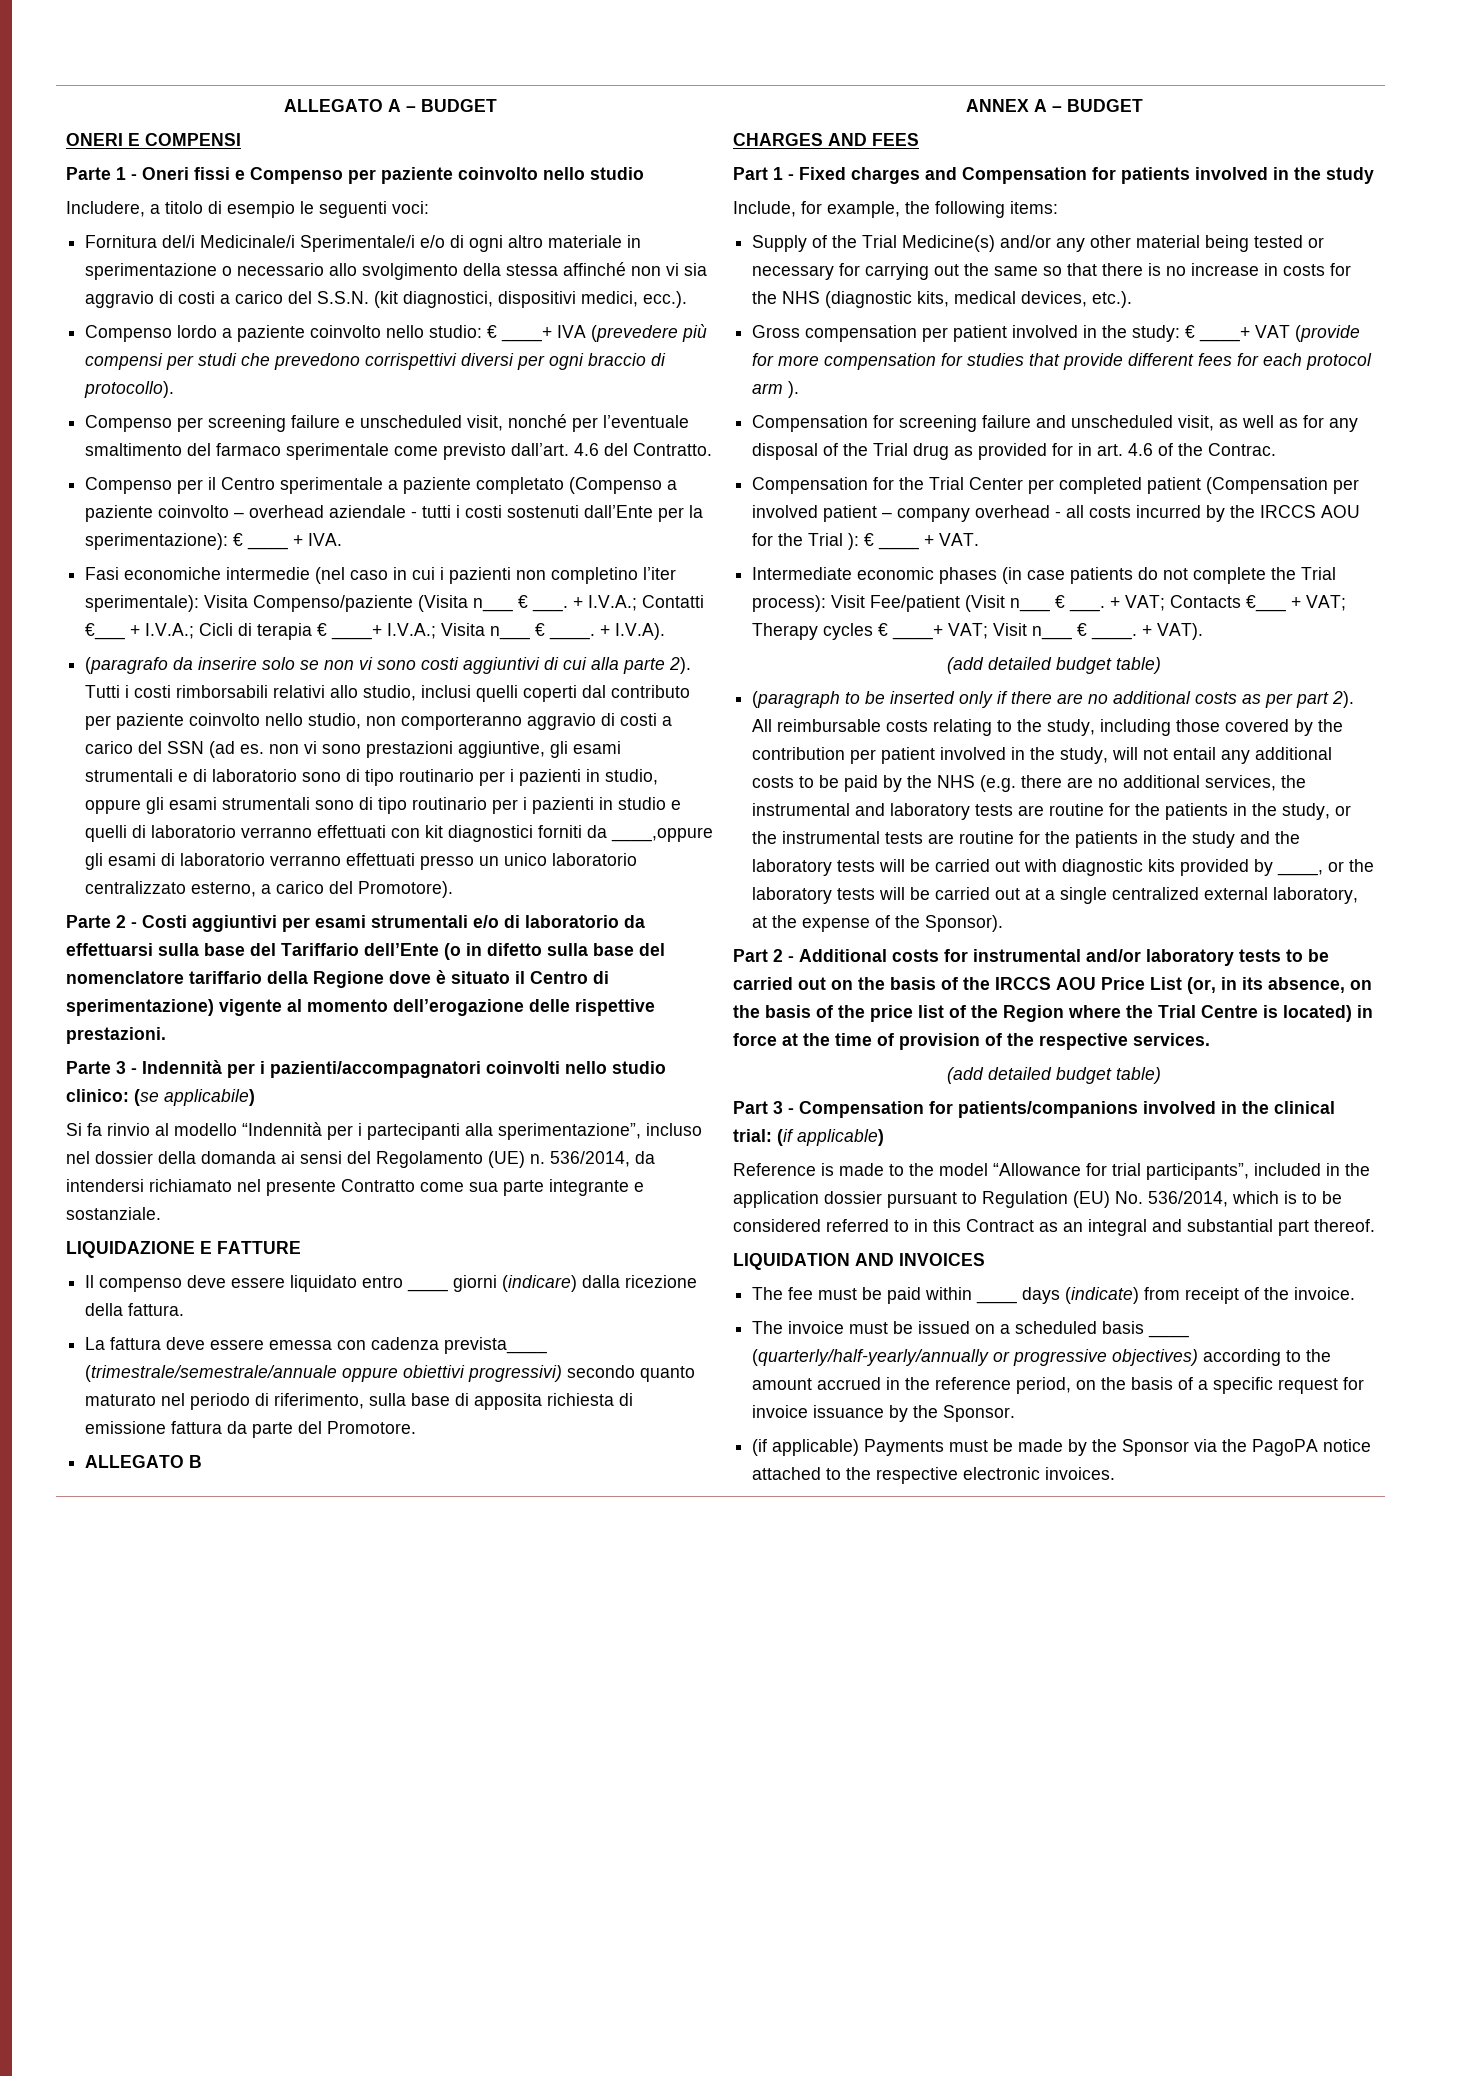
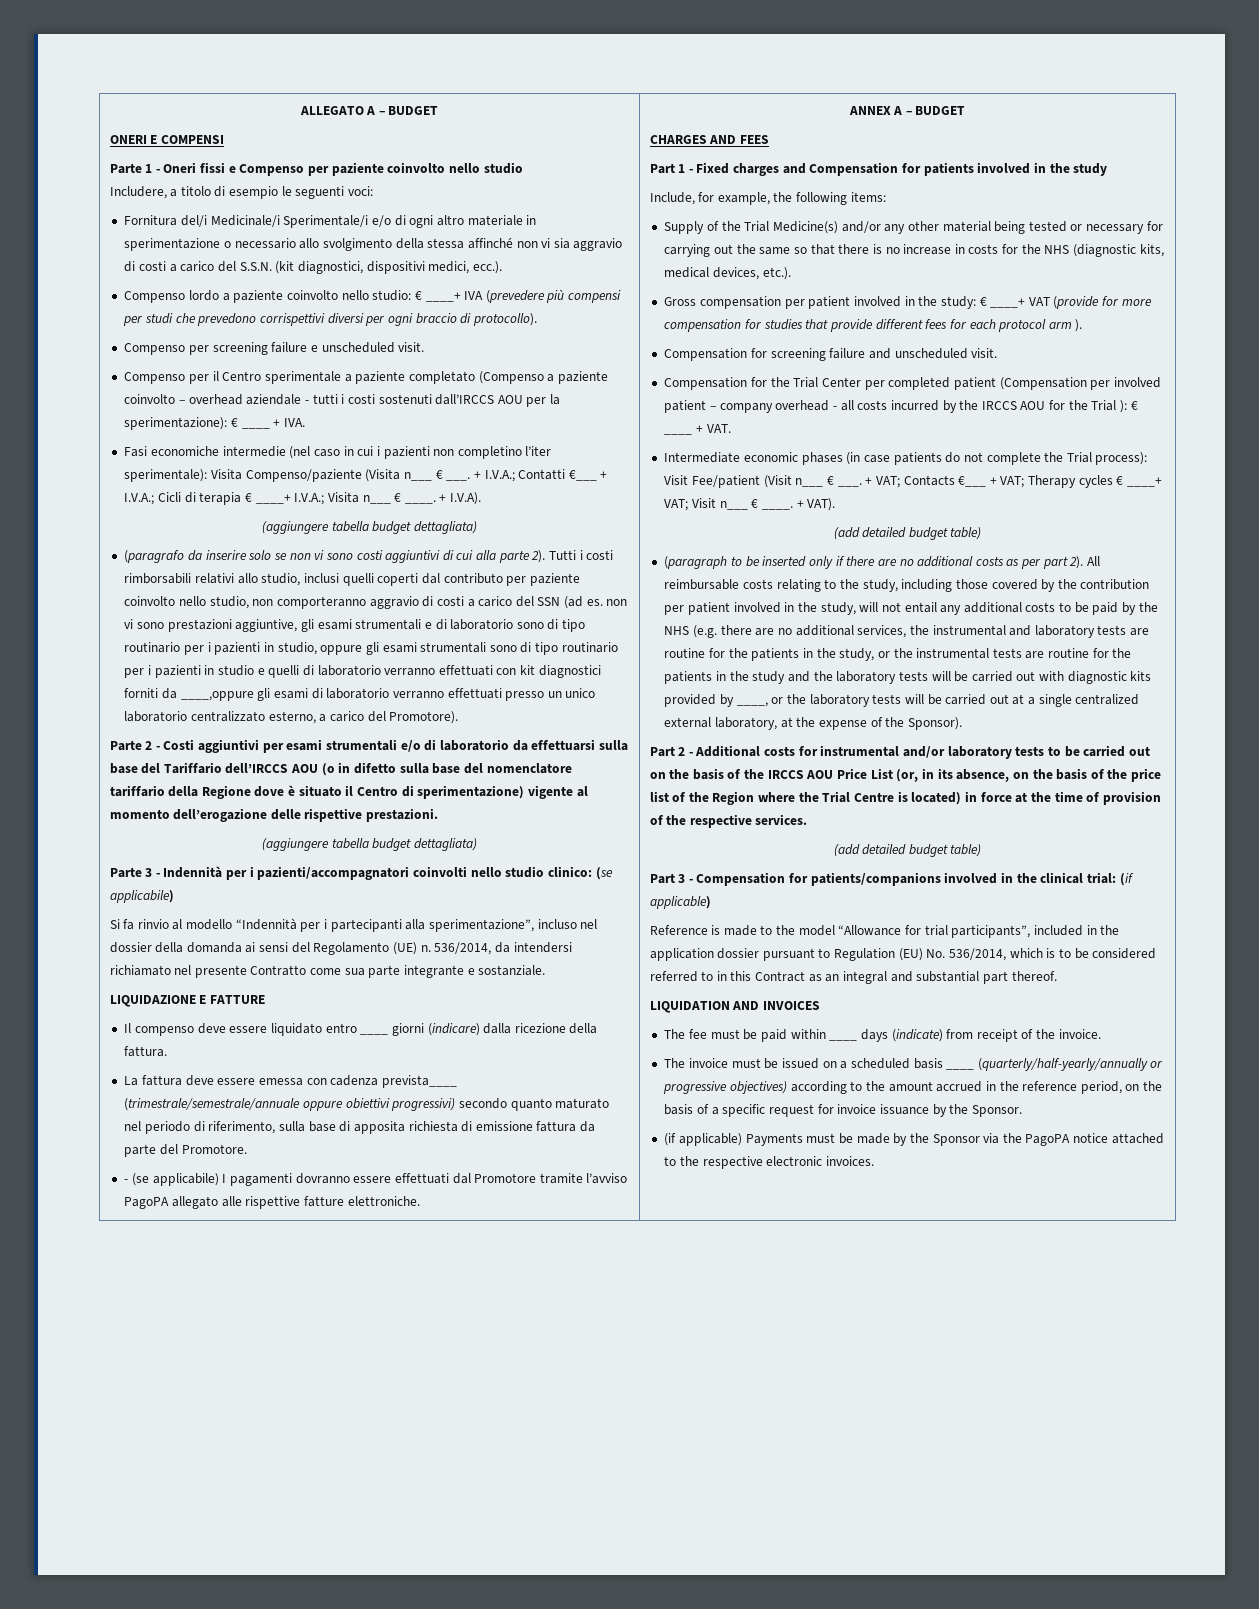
[467,414,690,432] [85,443,713,460] visit, nonché per l’eventuale smaltimento del farmaco sperimentale come previsto dall’art. 4.6 del Contratto. -> [398,342,425,352] visit.
[584,505,654,518] dall’Ente -> [435,394,523,405] dall’IRCCS AOU
(666, 631) none -> [262,521,477,534] // (aggiungere tabella budget dettagliata)
[363,943,439,956] dell’Ente -> [225,763,319,774] dell’IRCCS AOU
(166, 1035) none -> [262,838,477,851] // (aggiungere tabella budget dettagliata)
[85,1455,203,1468] ALLEGATO B -> [124,1173,628,1186] [124,1196,420,1209] ‐ (se applicabile) I pagamenti dovranno essere effettuati dal Promotore tramite l’avviso PagoPA allegato alle rispettive fatture elettroniche.
[1178,415,1359,432] [752,443,1277,460] visit, as well as for any disposal of the Trial drug as provided for in art. 4.6 of the Contrac. -> [971,348,998,358] visit.

